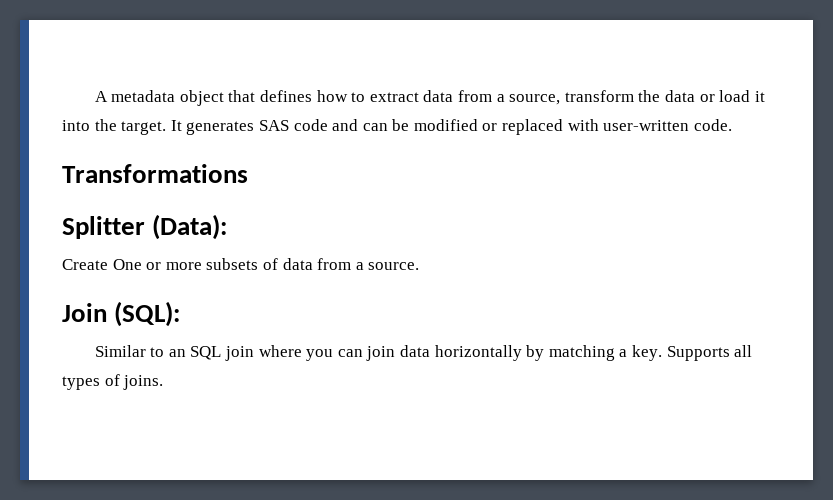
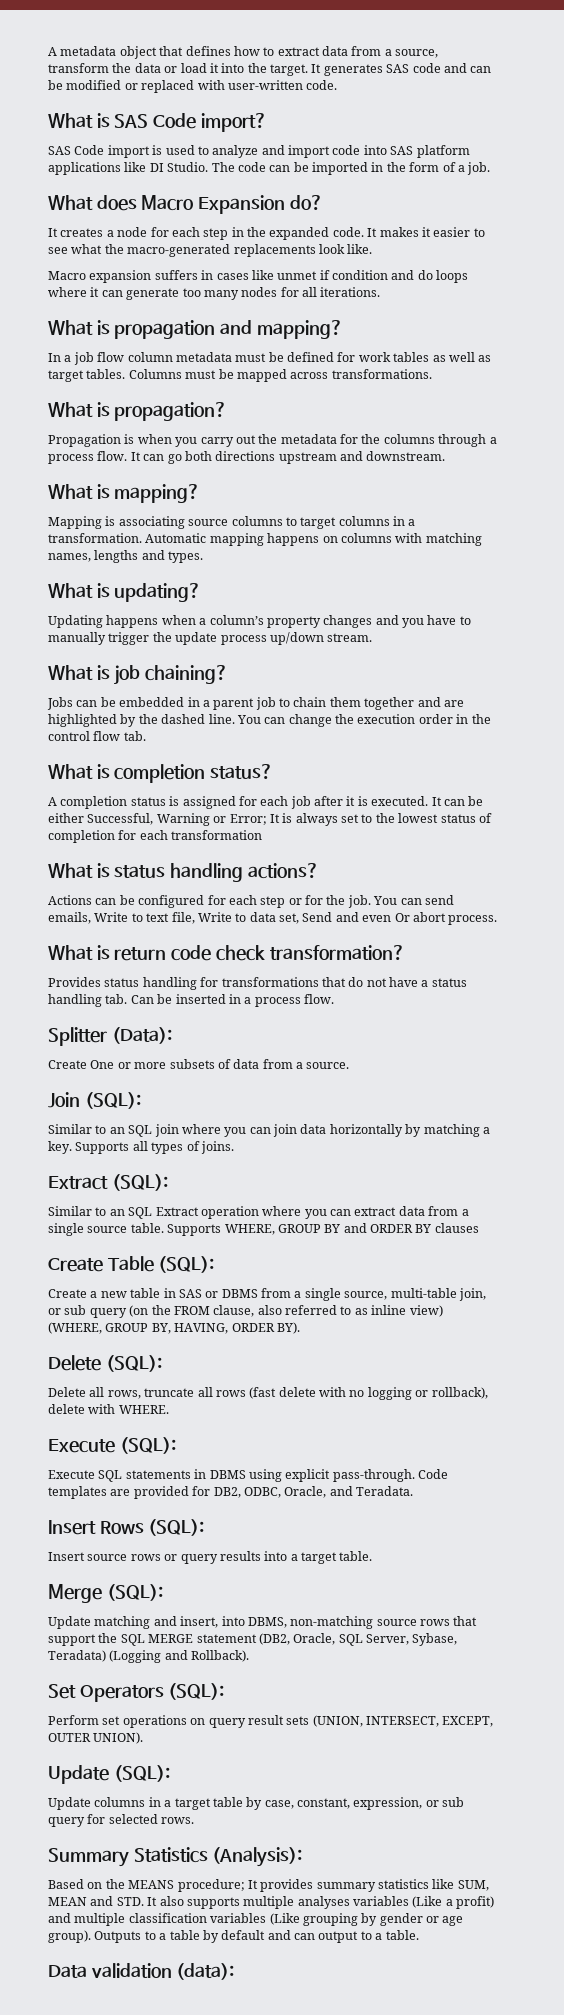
[62,164,248,183] Transformations -> [48,113,267,132] [48,145,470,158] [48,162,491,175] [48,195,323,214] [48,227,485,240] [48,244,373,257] [48,270,469,283] [48,287,381,300] [48,320,343,339] [48,352,492,365] [48,369,432,382] [48,402,228,421] [48,434,497,447] [48,451,446,464] [48,484,201,503] [48,516,416,529] [48,533,482,546] [48,550,204,563] [48,583,202,602] [48,615,471,628] [48,632,373,645] [48,665,229,685] [47,697,464,710] [48,714,491,727] [48,731,146,741] [48,764,274,783] [48,796,484,809] [48,813,492,826] [48,830,263,843] [48,863,319,882] [48,895,454,908] [48,912,498,925] [48,945,405,961] [48,977,467,990] [48,994,334,1007] What is SAS Code import? // SAS Code import is used to analyze and import code into SAS platform applications like DI Studio. The code can be imported in the form of a job. // What does Macro Expansion do? // It creates a node for each step in the expanded code. It makes it easier to see what the macro-generated replacements look like. // Macro expansion suffers in cases like unmet if condition and do loops where it can generate too many nodes for all iterations. // What is propagation and mapping? // In a job flow column metadata must be defined for work tables as well as target tables. Columns must be mapped across transformations. // What is propagation? // Propagation is when you carry out the metadata for the columns through a process flow. It can go both directions upstream and downstream. // What is mapping? // Mapping is associating source columns to target columns in a transformation. Automatic mapping happens on columns with matching names, lengths and types. // What is updating? // Updating happens when a column’s property changes and you have to manually trigger the update process up/down stream. // What is job chaining? // Jobs can be embedded in a parent job to chain them together and are highlighted by the dashed line. You can change the execution order in the control flow tab. // What is completion status? // A completion status is assigned for each job after it is executed. It can be either Successful, Warning or Error; It is always set to the lowest status of completion for each transformation // What is status handling actions? // Actions can be configured for each step or for the job. You can send emails, Write to text file, Write to data set, Send and even Or abort process. // What is return code check transformation? // Provides status handling for transformations that do not have a status handling tab. Can be inserted in a process flow.
(164, 382) none -> [48,1174,168,1191] [48,1206,469,1219] [48,1223,479,1236] [48,1256,215,1273] [48,1288,486,1301] [48,1305,443,1318] [48,1322,300,1334] [48,1355,162,1372] [48,1387,488,1400] [48,1404,169,1414] [48,1437,176,1454] [48,1469,448,1482] [48,1486,413,1499] [48,1519,205,1536] [48,1551,373,1564] [48,1584,163,1603] [48,1616,478,1629] [48,1633,458,1646] [48,1650,250,1663] [48,1683,225,1702] [48,1715,494,1728] [48,1732,144,1744] [48,1765,170,1784] [48,1797,465,1810] [48,1814,195,1827] [48,1847,303,1867] [48,1879,489,1892] [48,1896,495,1909] [48,1913,464,1926] [48,1930,419,1943] [48,1963,235,1980] // Extract (SQL): // Similar to an SQL Extract operation where you can extract data from a single source table. Supports WHERE, GROUP BY and ORDER BY clauses // Create Table (SQL): // Create a new table in SAS or DBMS from a single source, multi-table join, or sub query (on the FROM clause, also referred to as inline view) (WHERE, GROUP BY, HAVING, ORDER BY). // Delete (SQL): // Delete all rows, truncate all rows (fast delete with no logging or rollback), delete with WHERE. // Execute (SQL): // Execute SQL statements in DBMS using explicit pass-through. Code templates are provided for DB2, ODBC, Oracle, and Teradata. // Insert Rows (SQL): // Insert source rows or query results into a target table. // Merge (SQL): // Update matching and insert, into DBMS, non-matching source rows that support the SQL MERGE statement (DB2, Oracle, SQL Server, Sybase, Teradata) (Logging and Rollback). // Set Operators (SQL): // Perform set operations on query result sets (UNION, INTERSECT, EXCEPT, OUTER UNION). // Update (SQL): // Update columns in a target table by case, constant, expression, or sub query for selected rows. // Summary Statistics (Analysis): // Based on the MEANS procedure; It provides summary statistics like SUM, MEAN and STD. It also supports multiple analyses variables (Like a profit) and multiple classification variables (Like grouping by gender or age group). Outputs to a table by default and can output to a table. // Data validation (data):

